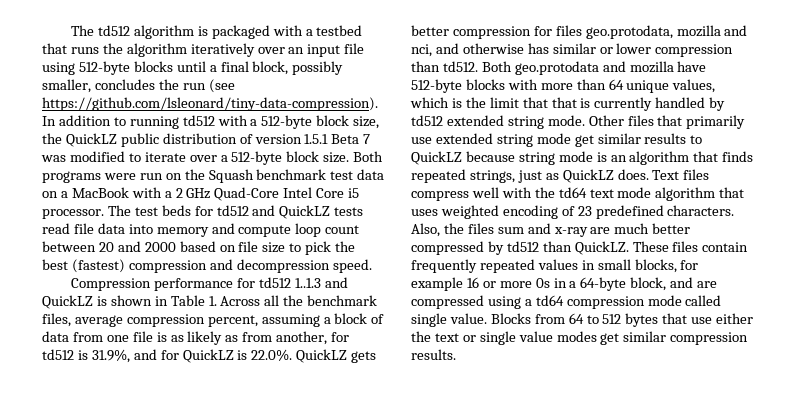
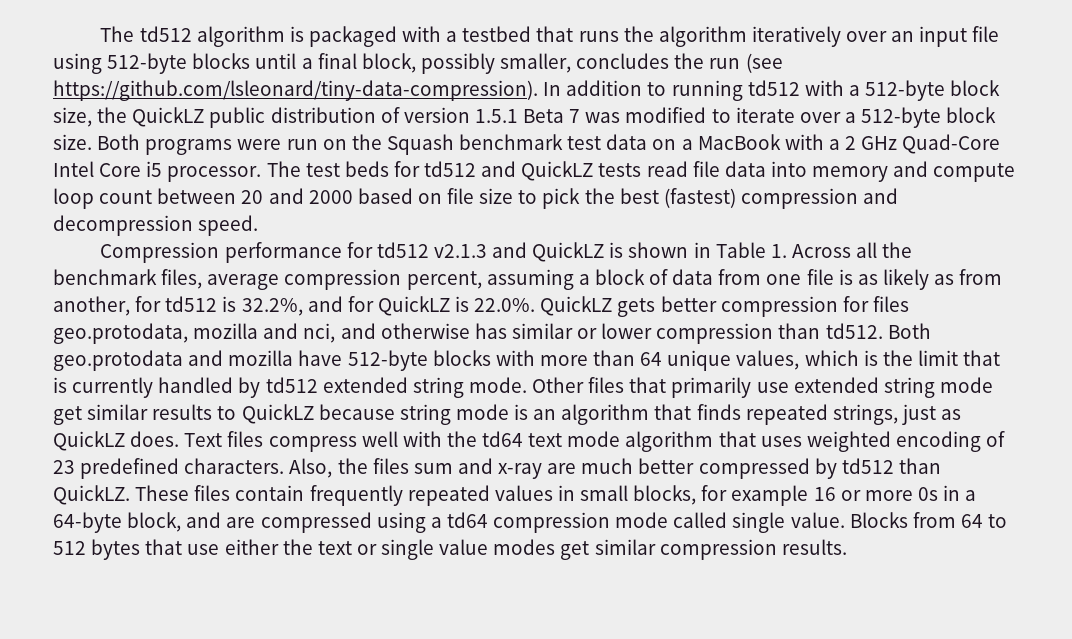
[294,278,321,288] 1..1.3 -> [433,244,487,258] v2.1.3
[91,349,130,363] 31.9%, -> [241,298,303,316] 32.2%,
[551,97,577,108] that -> (1001, 358) none

